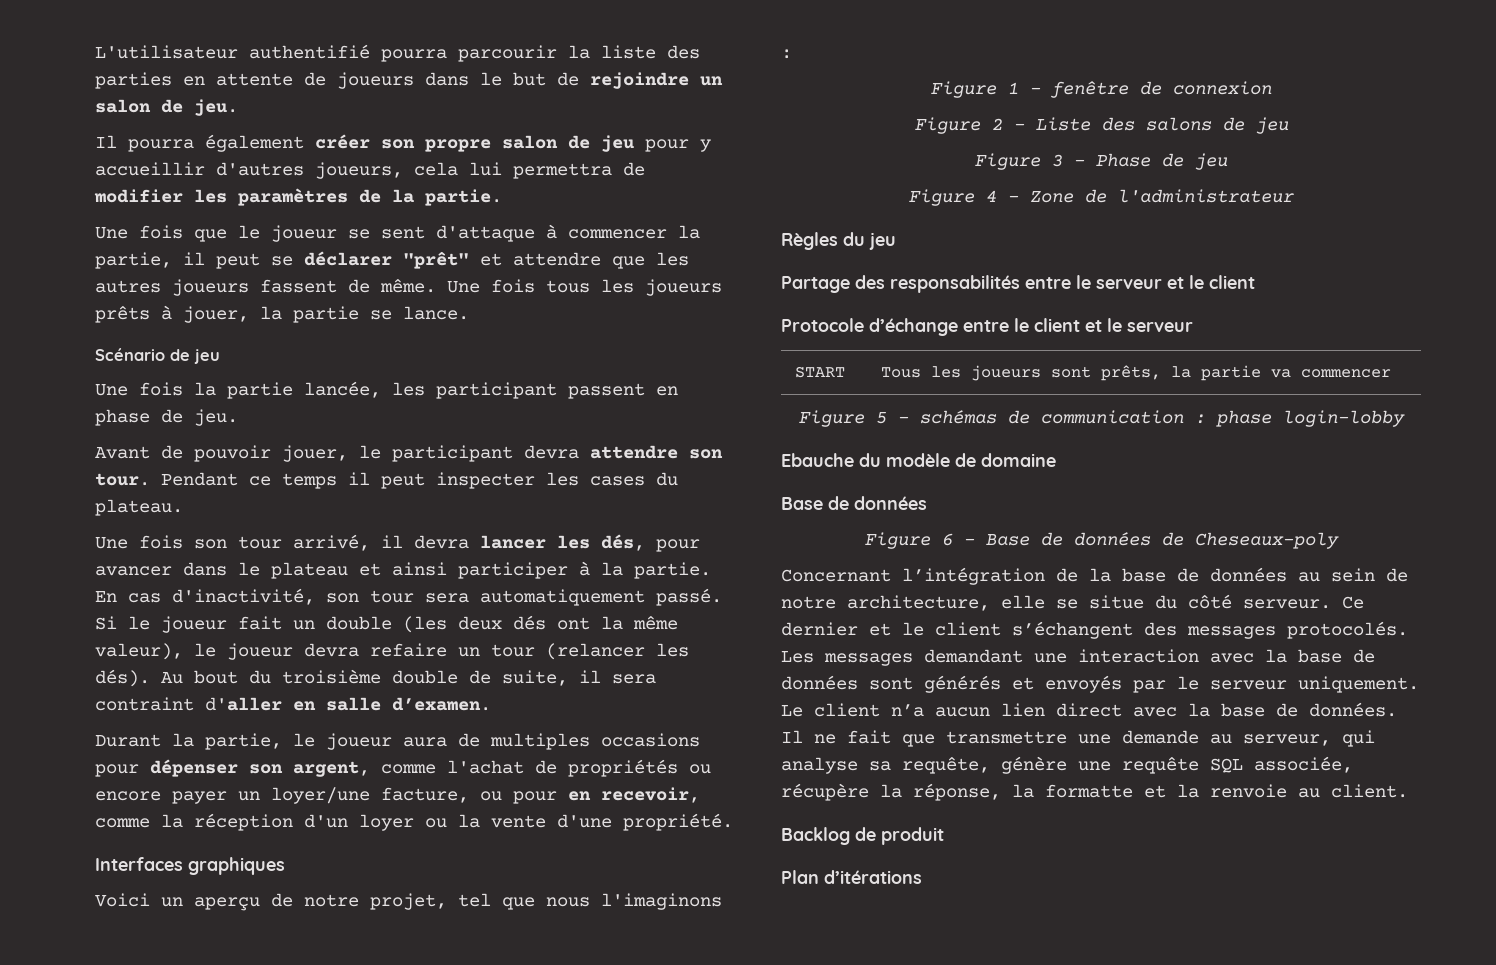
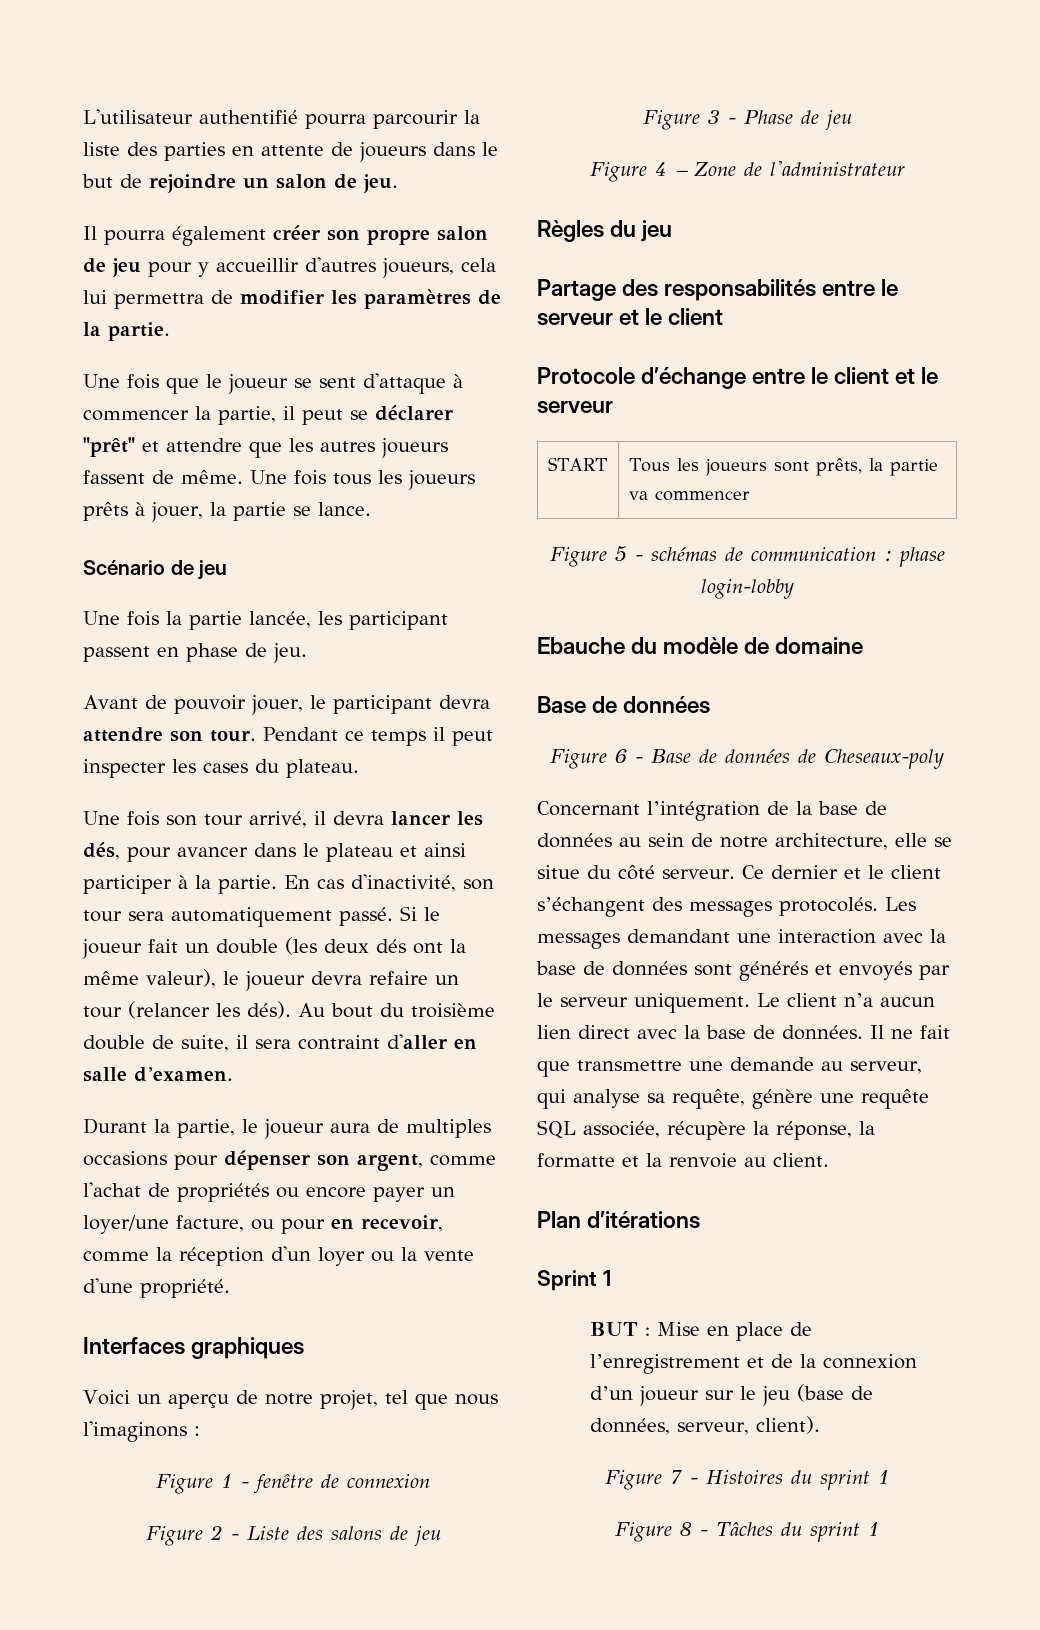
[781,827,944,845] // Backlog de produit -> (829, 1160) none
(922, 877) none -> [537,1270,611,1291] [589,1322,812,1341] [589,1354,917,1374] [589,1384,873,1406] [589,1416,820,1435] [604,1470,890,1490] [614,1522,880,1542] // Sprint 1 // BUT : Mise en place de l’enregistrement et de la connexion d’un joueur sur le jeu (base de données, serveur, client). // Figure 7 - Histoires du sprint 1 // Figure 8 - Tâches du sprint 1

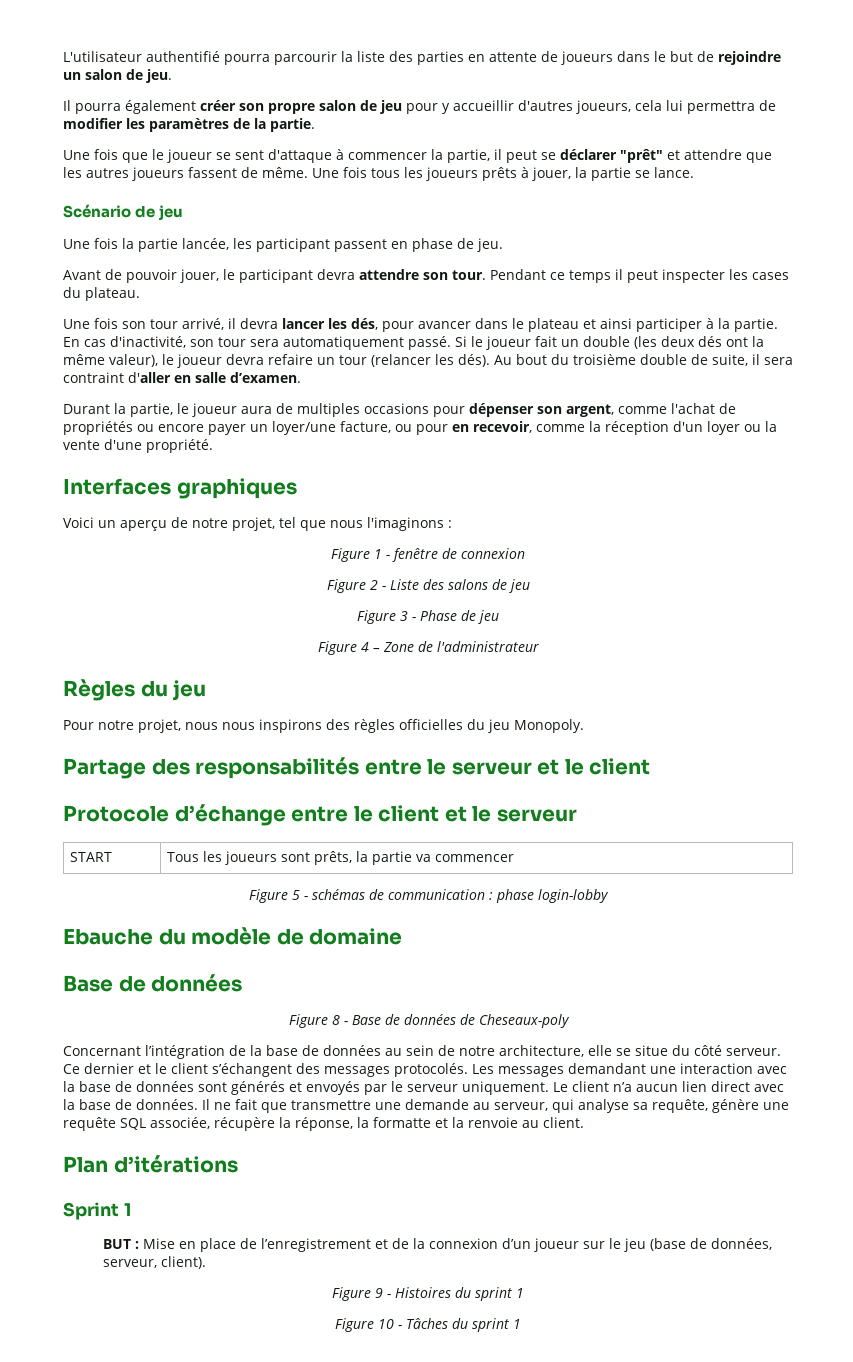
(673, 231) none -> [63,719,584,733] // Pour notre projet, nous nous inspirons des règles officielles du jeu Monopoly.
[615,749,627,763] 6 -> [331,1015,340,1025] 8
[669,1470,682,1484] 7 -> [375,1288,383,1298] 9
[679,1522,692,1536] 8 -> [378,1319,395,1329] 10

